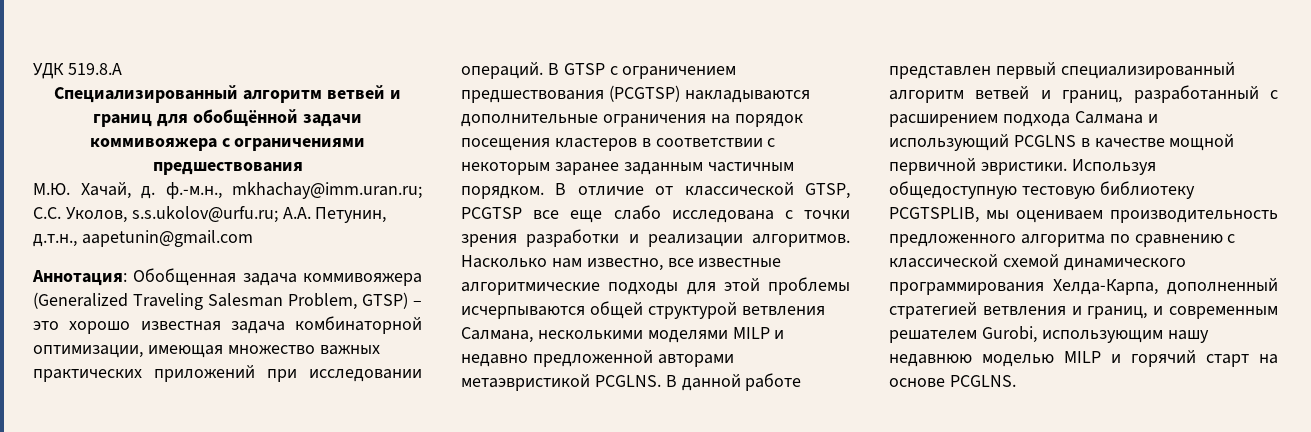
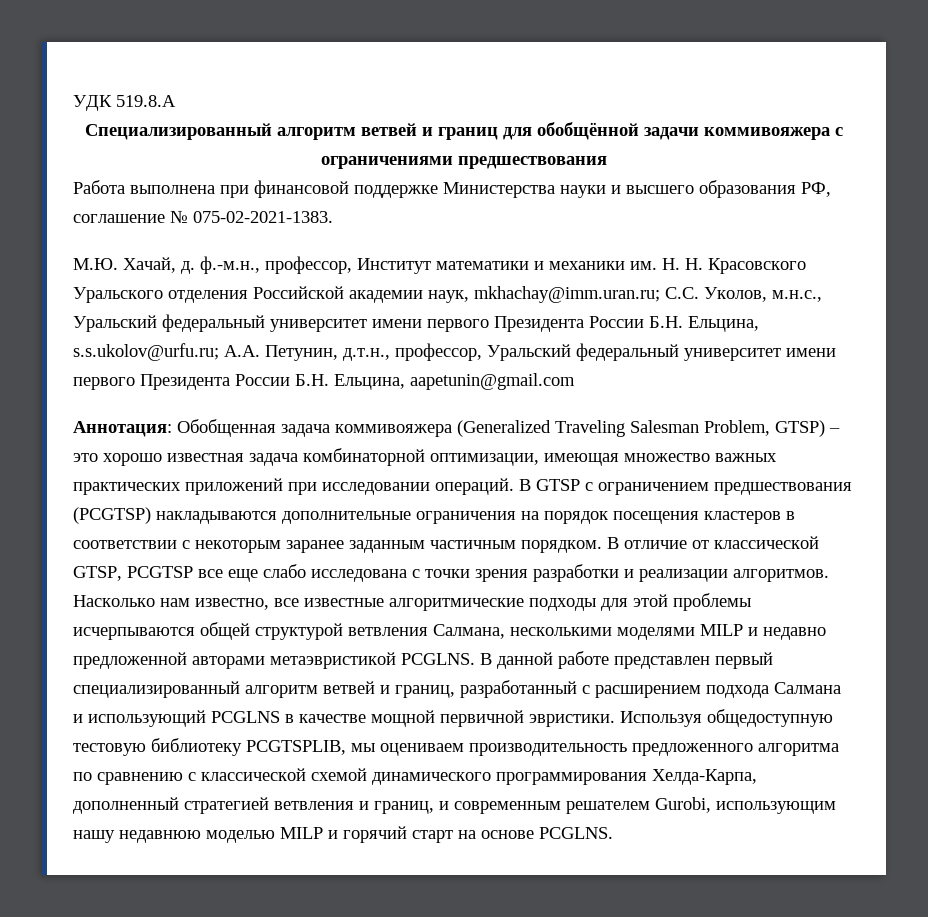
[33,182,422,199] [33,206,387,223] [33,234,77,247] М.Ю. Хачай, д. ф.-м.н., mkhachay@imm.uran.ru; С.С. Уколов, s.s.ukolov@urfu.ru; А.А. Петунин, д.т.н., -> [73,180,831,198] [73,210,333,223] [73,256,806,274] [73,286,822,303] [73,314,759,332] [73,343,836,361] [73,374,405,390] Работа выполнена при финансовой поддержке Министерства науки и высшего образования РФ, соглашение № 075-02-2021-1383. // М.Ю. Хачай, д. ф.-м.н., профессор, Институт математики и механики им. Н. Н. Красовского Уральского отделения Российской академии наук, mkhachay@imm.uran.ru; С.С. Уколов, м.н.с., Уральский федеральный университет имени первого Президента России Б.Н. Ельцина, s.s.ukolov@urfu.ru; А.А. Петунин, д.т.н., профессор, Уральский федеральный университет имени первого Президента России Б.Н. Ельцина,

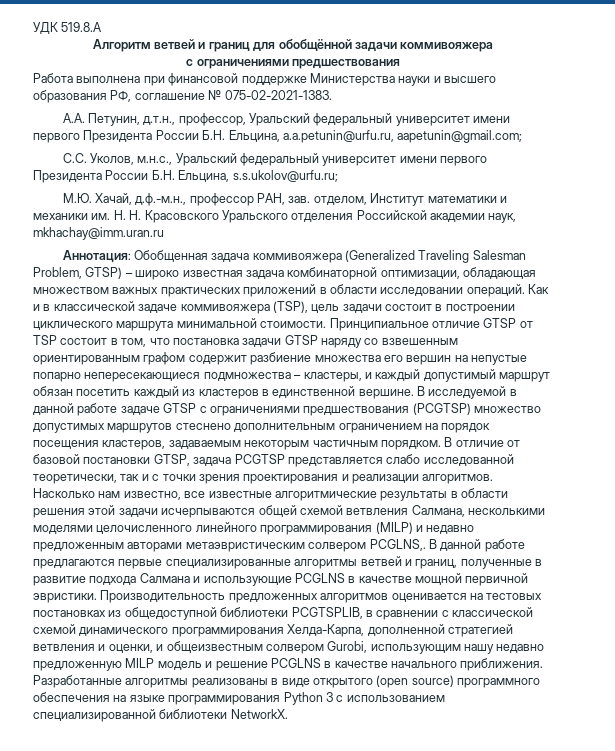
[85,123,356,140] Специализированный алгоритм -> [92,39,151,52] Алгоритм
(830, 133) none -> (494, 47) //
[73,256,352,274] М.Ю. Хачай, д. ф.-м.н., профессор, -> [62,113,511,126] [33,130,523,143] [62,153,488,166] [33,170,338,183] [62,193,367,206] А.А. Петунин, д.т.н., профессор, Уральский федеральный университет имени первого Президента России Б.Н. Ельцина, a.a.petunin@urfu.ru, aapetunin@gmail.com; // С.С. Уколов, м.н.с., Уральский федеральный университет имени первого Президента России Б.Н. Ельцина, s.s.ukolov@urfu.ru; // М.Ю. Хачай, д.ф.-м.н., профессор РАН, зав. отделом,
[474,286,822,303] [73,314,759,332] [73,343,836,361] [73,373,575,390] mkhachay@imm.uran.ru; С.С. Уколов, м.н.с., Уральский федеральный университет имени первого Президента России Б.Н. Ельцина, s.s.ukolov@urfu.ru; А.А. Петунин, д.т.н., профессор, Уральский федеральный университет имени первого Президента России Б.Н. Ельцина, aapetunin@gmail.com -> [33,227,164,240] mkhachay@imm.uran.ru
[73,453,162,466] это хорошо -> [135,270,180,280] широко
[544,453,710,466] имеющая множество -> [463,267,536,279] [33,287,109,294] обладающая множеством
[288,478,531,495] при исследовании операций. В -> [319,284,549,297] [33,301,515,314] [33,318,533,331] [33,335,458,348] [33,352,527,365] [33,369,550,382] [33,386,517,399] [33,403,160,416] в области исследовании операций. Как и в классической задаче коммивояжера (TSP), цель задачи состоит в построении циклического маршрута минимальной стоимости. Принципиальное отличие GTSP от TSP состоит в том, что постановка задачи GTSP наряду со взвешенным ориентированным графом содержит разбиение множества его вершин на непустые попарно непересекающиеся подмножества – кластеры, и каждый допустимый маршрут обязан посетить каждый из кластеров в единственной вершине. В исследуемой в данной работе задаче
[598,482,709,495] ограничением -> [209,406,300,416] ограничениями
[156,511,795,524] [73,540,425,553] накладываются дополнительные ограничения на порядок посещения кластеров в соответствии с некоторым заранее заданным -> [474,406,541,413] [33,423,491,433] [33,440,310,450] множество допустимых маршрутов стеснено дополнительным ограничением на порядок посещения кластеров, задаваемым некоторым
[714,536,819,549] [73,564,407,582] классической GTSP, PCGTSP все еще слабо исследована -> [33,454,514,467] [33,474,149,484] базовой постановки GTSP, задача PCGTSP представляется слабо исследованной теоретически, так и
[533,564,619,582] разработки -> [243,474,339,484] проектирования
[529,593,751,611] подходы для этой проблемы -> [380,488,508,501] [33,505,158,518] результаты в области решения этой задачи
[255,623,343,640] структурой -> [299,505,343,515] схемой
[700,624,826,640] [73,651,773,669] [73,680,701,698] MILP и недавно предложенной авторами метаэвристикой PCGLNS. В данной работе представлен первый специализированный алгоритм ветвей и границ, разработанный с расширением -> [96,522,475,535] [33,539,525,552] [33,556,542,569] [33,576,86,586] целочисленного линейного программирования (MILP) и недавно предложенным авторами метаэвристическим солвером PCGLNS,. В данной работе предлагаются первые специализированные алгоритмы ветвей и границ, полученные в развитие
[88,710,206,727] использующий -> [203,576,292,586] использующие
[620,709,833,727] [73,738,839,756] [73,772,183,785] Используя общедоступную тестовую библиотеку PCGTSPLIB, мы оцениваем производительность предложенного алгоритма по сравнению -> [100,590,543,603] [33,607,439,620] Производительность предложенных алгоритмов оценивается на тестовых постановках из общедоступной библиотеки PCGTSPLIB, в сравнении
[73,797,179,814] дополненный -> [367,624,445,636] дополненной
[374,797,836,814] [73,826,613,843] границ, и современным решателем Gurobi, использующим нашу недавнюю моделью MILP и горячий старт на основе PCGLNS. -> [108,641,545,654] [33,658,544,671] [33,675,540,688] [33,692,445,705] [33,709,288,722] оценки, и общеизвестным солвером Gurobi, использующим нашу недавно предложенную MILP модель и решение PCGLNS в качестве начального приближения. Разработанные алгоритмы реализованы в виде открытого (open source) программного обеспечения на языке программирования Python 3 с использованием специализированной библиотеки NetworkX.

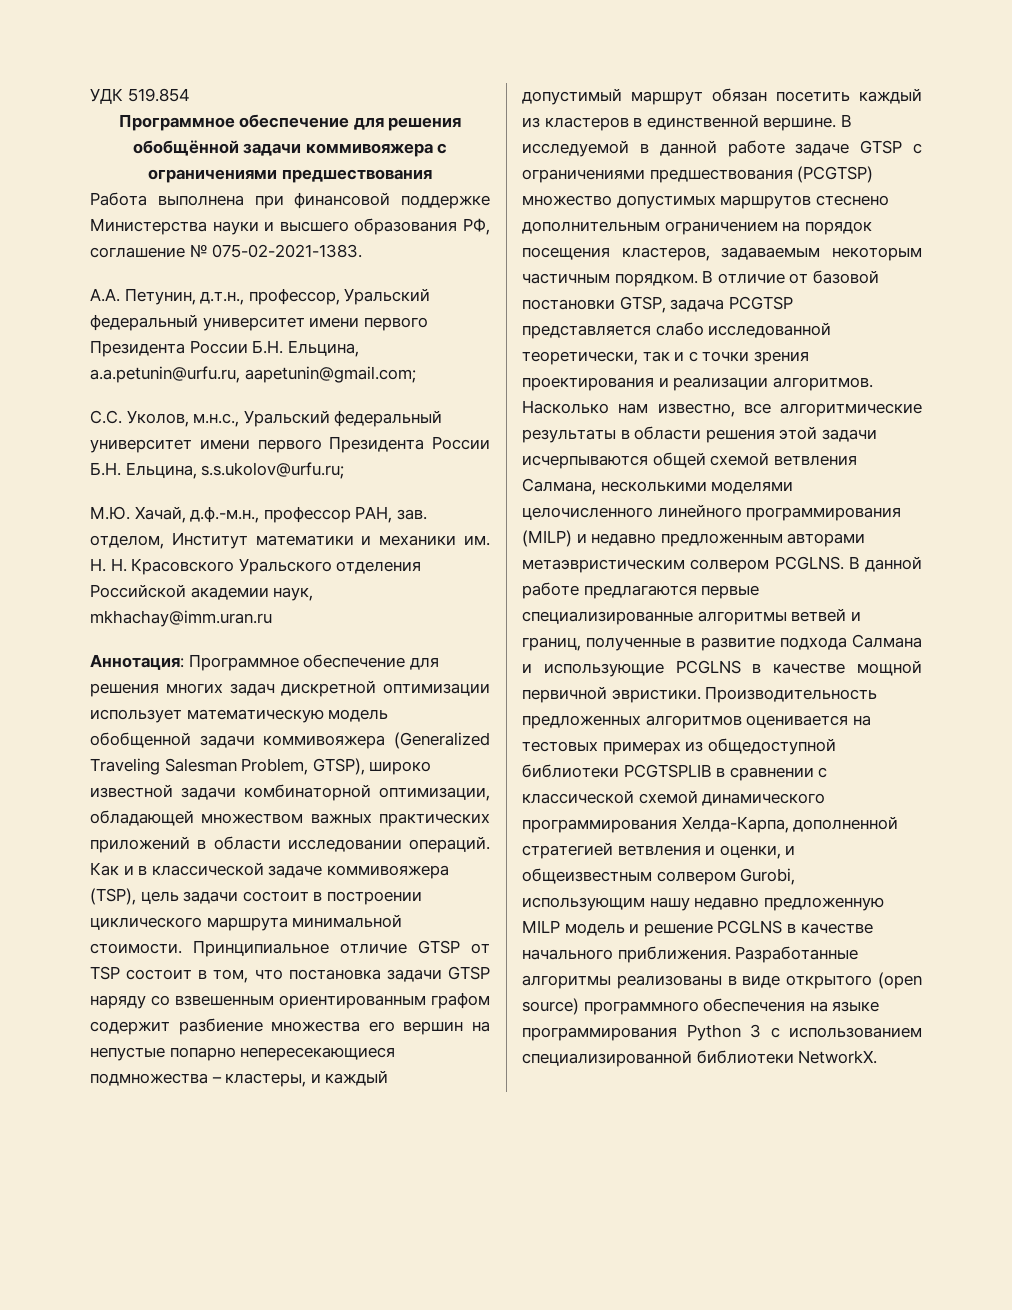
[61,22,103,32] [92,39,276,52] 519.8.А // Алгоритм ветвей и границ для -> [127,88,190,102] [118,114,462,131] 519.854 // Программное обеспечение для решения
(494, 47) // -> (433, 150) none
[133,250,250,262] Обобщенная задача -> [188,654,439,671] [90,680,490,697] [90,709,389,723] [90,732,255,748] Программное обеспечение для решения многих задач дискретной оптимизации использует математическую модель обобщенной задачи
[85,267,284,280] GTSP) – широко известная задача -> [312,758,432,775] [90,784,236,800] GTSP), широко известной задачи
[463,267,536,279] обладающая -> [90,810,194,826] обладающей
[208,491,272,498] известные -> (771, 408) none
[369,539,426,551] PCGLNS,. -> [774,556,844,570] PCGLNS.
[33,610,106,617] постановках -> [602,741,681,755] примерах
[291,607,363,619] PCGTSPLIB, -> [623,764,712,778] PCGTSPLIB

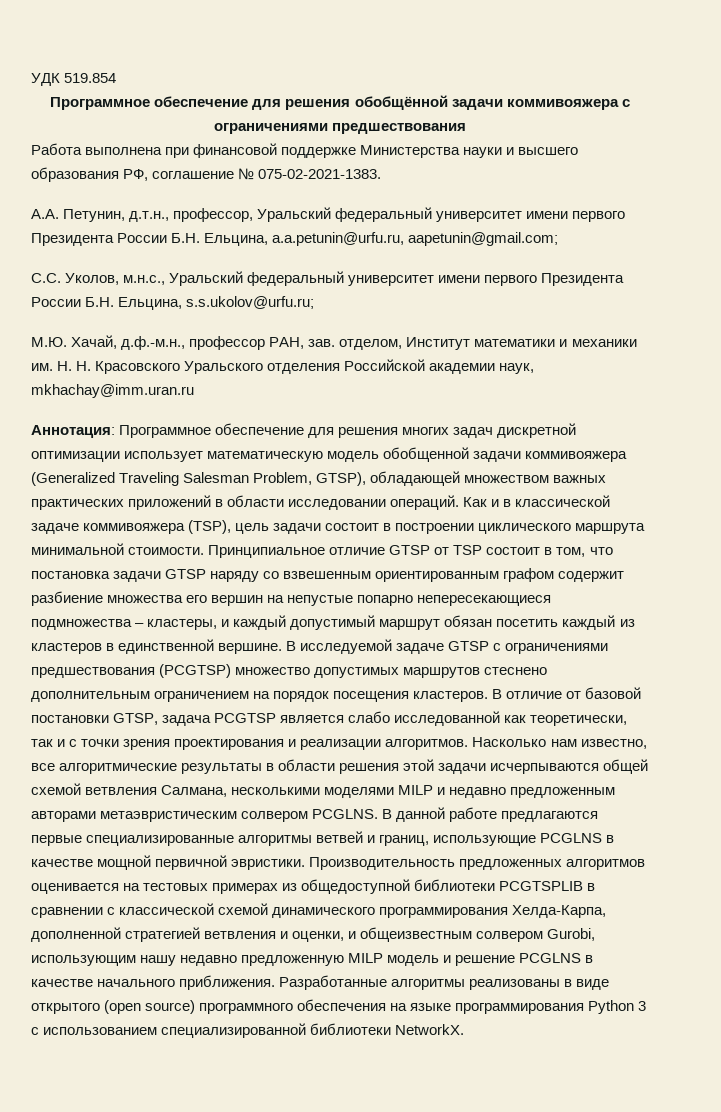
[369,761,432,775] [90,784,490,801] широко известной задачи комбинаторной оптимизации, -> (367, 479) none
[639,140,785,157] в данной работе -> (393, 646) none
[621,247,922,261] [522,273,698,287] кластеров, задаваемым некоторым частичным порядком. -> [413,691,489,702] кластеров.
[522,325,651,339] представляется -> [280,715,345,723] является
(832, 330) none -> [504,715,527,723] как
[522,504,902,521] [522,530,572,547] целочисленного линейного программирования (MILP) -> [398,785,434,795] MILP
[586,634,922,651] [522,664,532,673] полученные в развитие подхода Салмана и -> (430, 840) none

